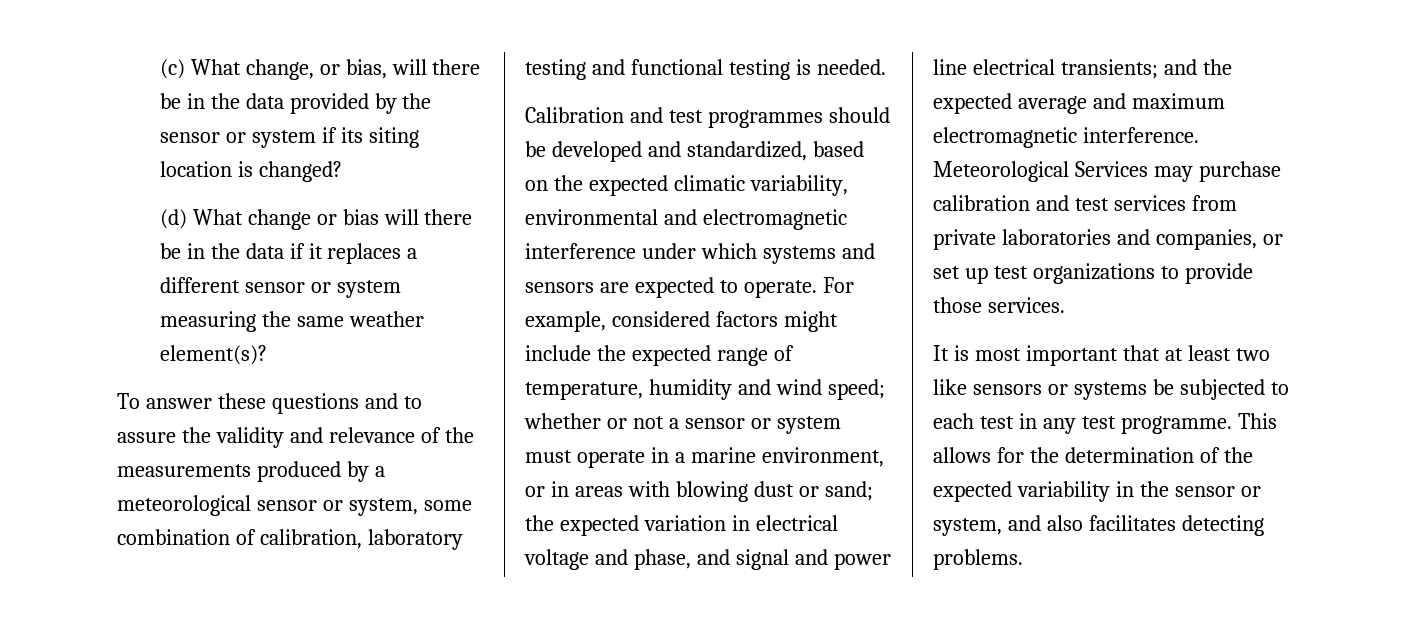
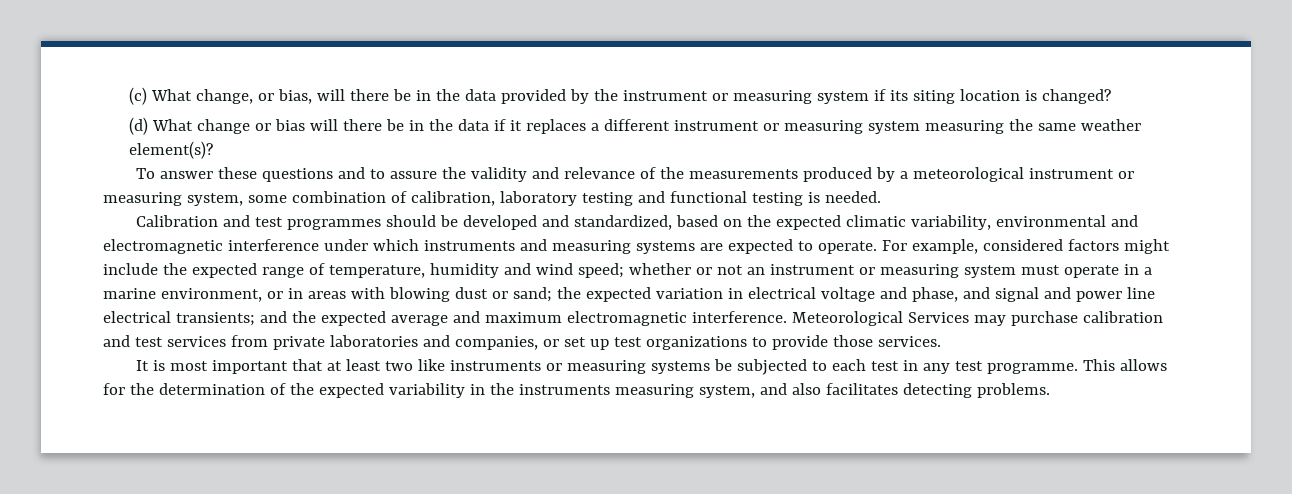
[159,132,246,143] sensor or -> [622,90,812,104] instrument or measuring
[244,282,331,293] sensor or -> [673,120,863,134] instrument or measuring
[256,500,343,511] sensor or -> [1028,168,1134,179] [103,192,182,206] instrument or measuring
[762,243,875,264] [525,282,594,293] systems and sensors -> [423,239,695,254] instruments and measuring systems
[668,418,771,429] a sensor or -> [746,264,959,278] an instrument or measuring
[972,384,1068,395] sensors or -> [449,360,646,374] instruments or measuring
[1174,486,1261,497] sensor or -> [518,384,694,398] instruments measuring

